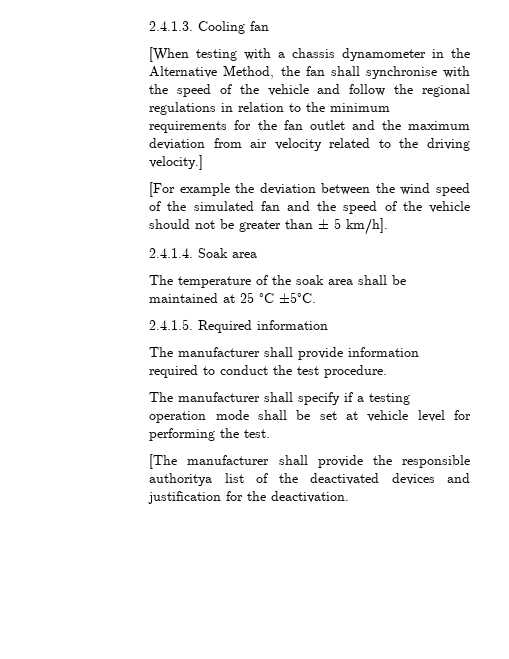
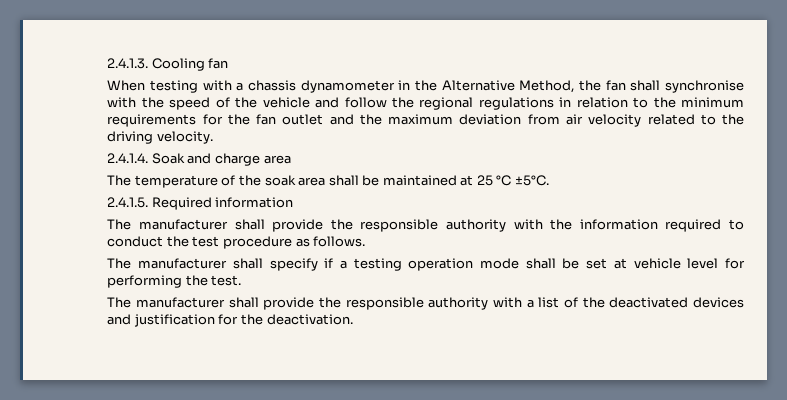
[149,47,190,62] [When -> [107,80,146,91] When
[149,155,204,170] [149,182,470,197] [149,201,471,214] [149,218,389,235] velocity.] // [For example the deviation between the wind speed of the simulated fan and the speed of the vehicle should not be greater than ± 5 km/h]. -> [156,131,213,144] velocity.
(229, 253) none -> [187,153,261,166] and charge
(344, 353) none -> [330,219,573,232] the responsible authority with the
[324,365,388,378] procedure. -> [223,236,366,249] procedure as follows.
[149,454,471,469] [149,473,213,486] [The manufacturer shall provide the responsible authoritya -> [107,297,534,310] The manufacturer shall provide the responsible authority with a

